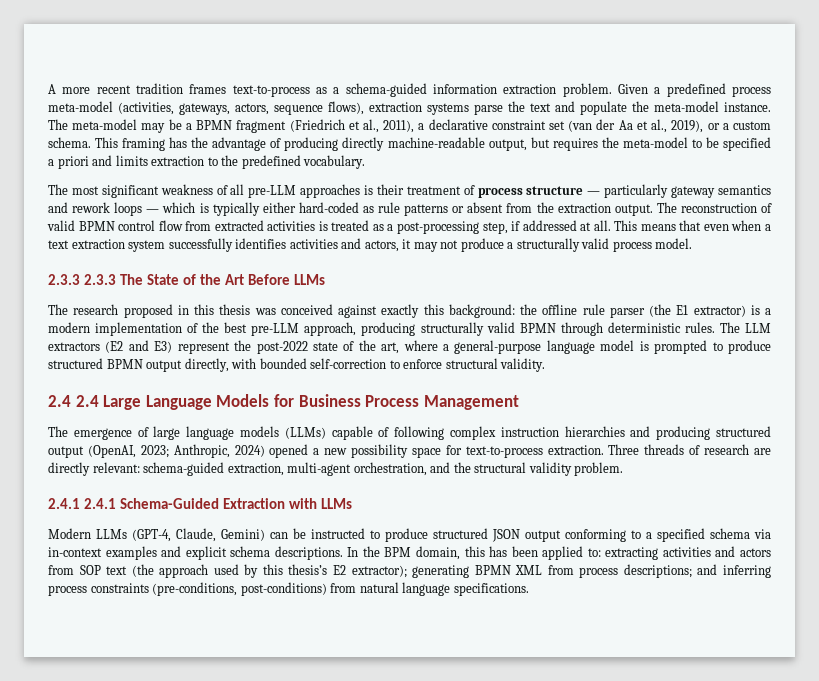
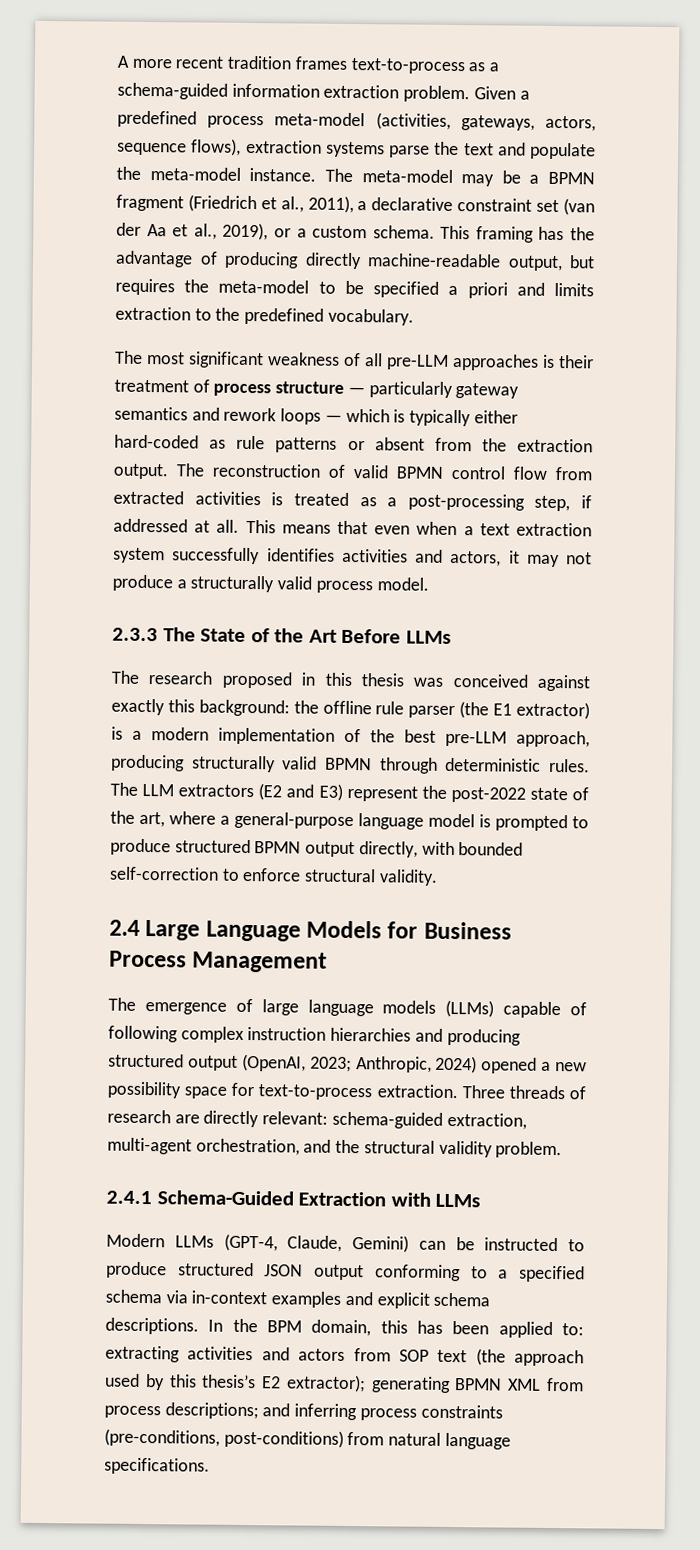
[84,274,117,285] 2.3.3 -> (158, 634) none
[75,395,99,407] 2.4 -> (140, 927) none
[84,498,117,509] 2.4.1 -> (152, 1197) none

